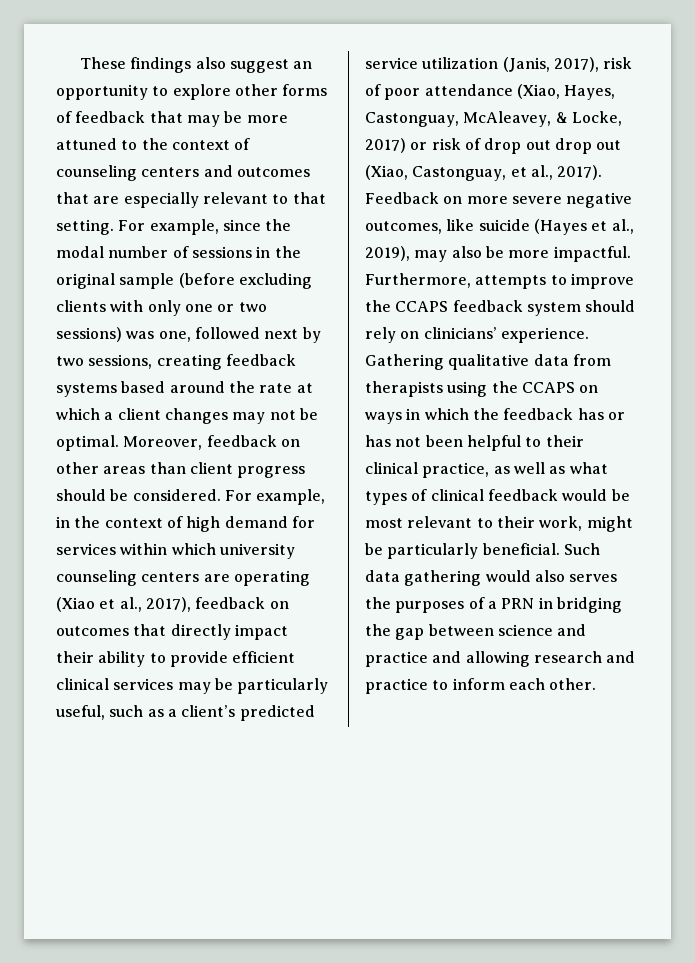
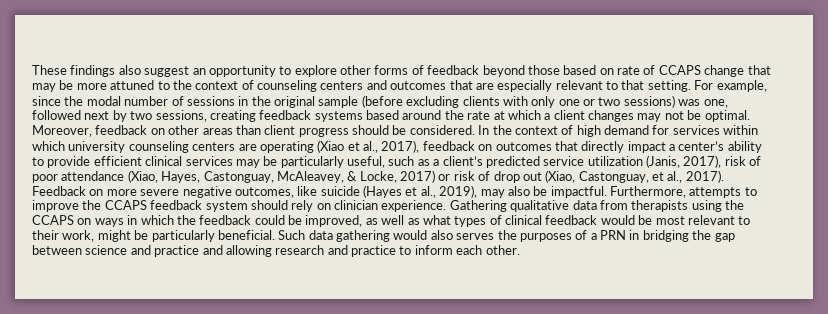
(146, 117) none -> [482,65,745,77] beyond those based on rate of CCAPS change
[224,489,326,505] [56,516,70,528] For example, in -> [478,125,490,135] In
[56,651,94,663] their -> [669,141,725,151] a center’s
[554,138,622,154] drop out -> (542, 176) none
[508,250,550,258] more -> (548, 191) none
[423,327,497,339] clinicians’ -> [334,200,378,210] clinician
[577,408,625,420] [365,435,584,451] [365,462,490,478] has or has not been helpful to their clinical practice, -> [254,215,363,227] could be improved,

